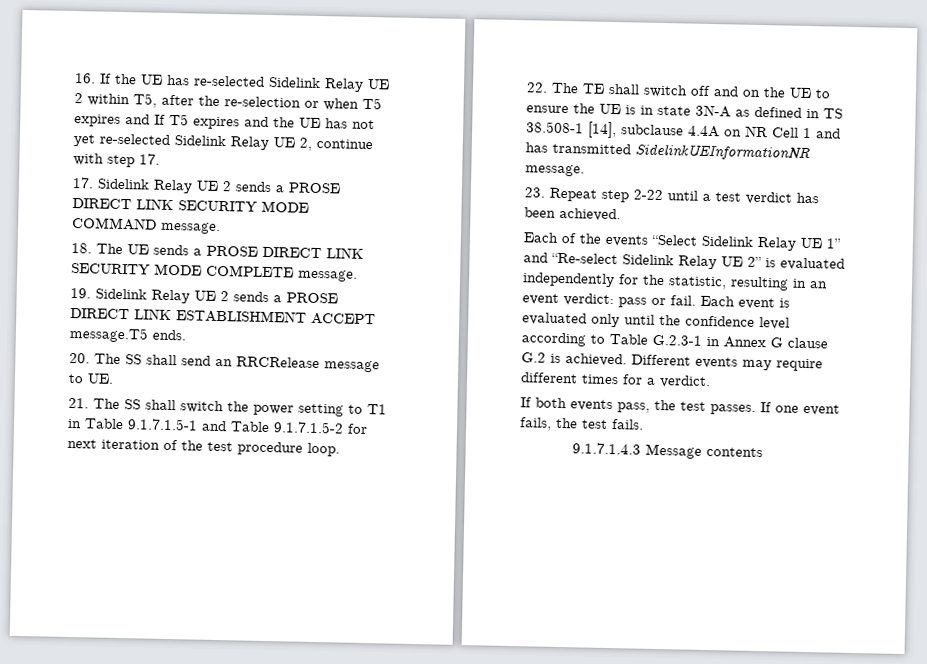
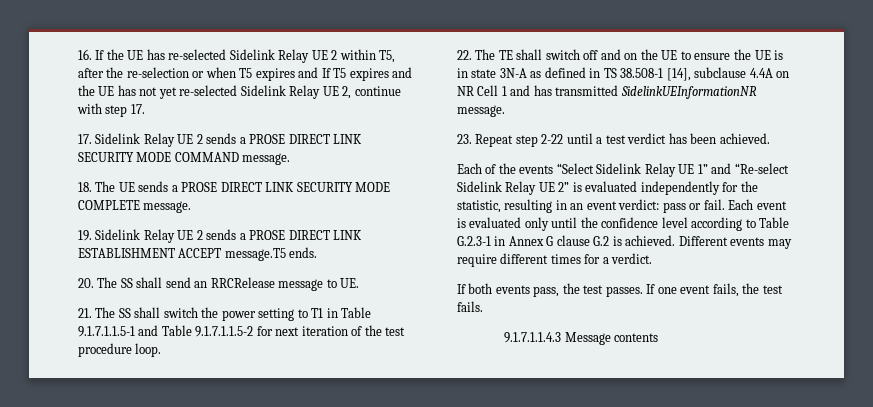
[126,418,198,431] 9.1.7.1.5-1 -> [77,326,135,337] 9.1.7.1.1.5-1
[272,421,344,434] 9.1.7.1.5-2 -> [195,326,254,337] 9.1.7.1.1.5-2
[572,442,642,455] 9.1.7.1.4.3 -> [504,332,562,343] 9.1.7.1.1.4.3

